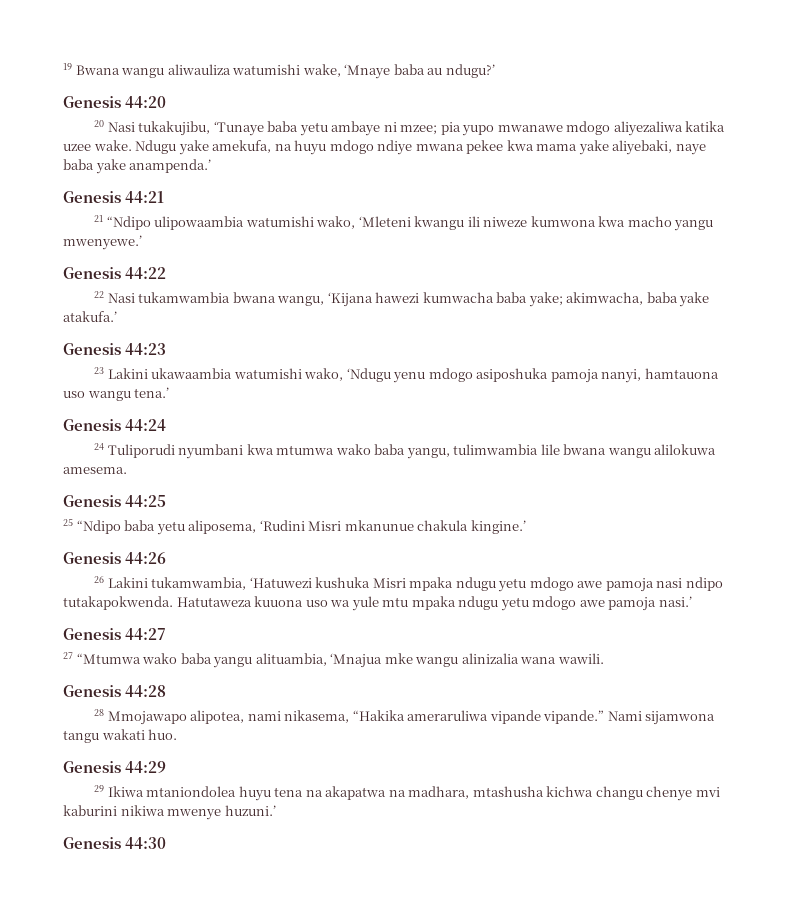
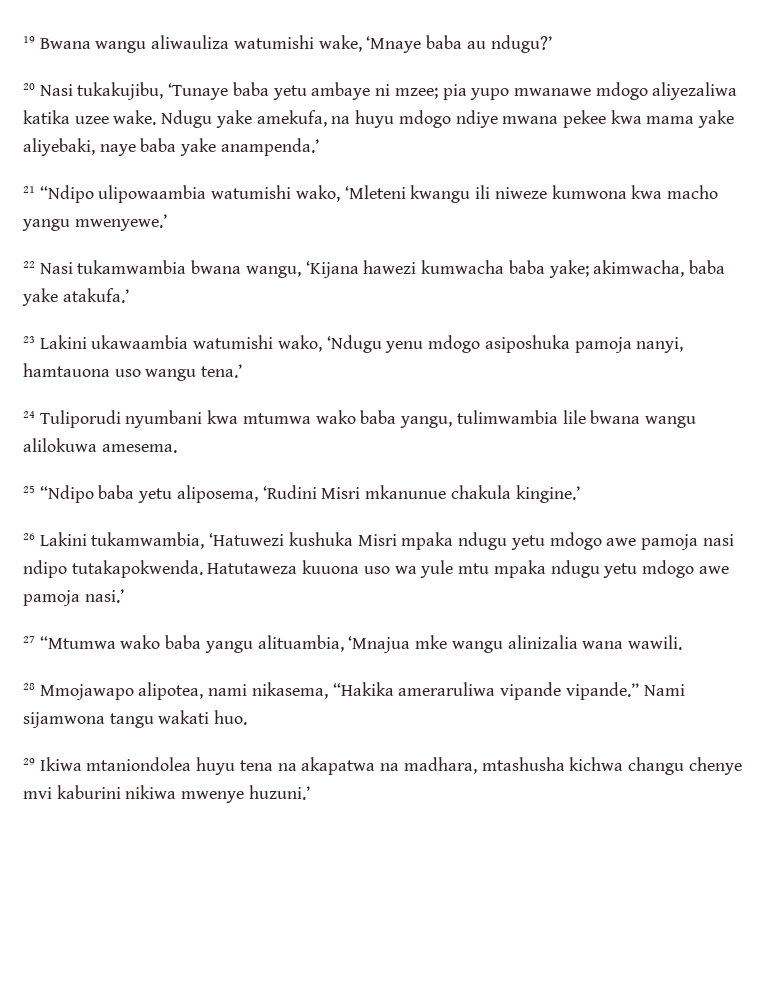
[63,96,167,108] // Genesis 44:20 -> (552, 44) none
[63,191,165,203] // Genesis 44:21 -> (319, 147) none
[63,267,167,279] // Genesis 44:22 -> (167, 222) none
[63,343,167,355] // Genesis 44:23 -> (129, 295) none
[63,419,167,431] // Genesis 44:24 -> (243, 371) none
[63,495,167,507] // Genesis 44:25 -> (177, 448) none
[63,552,167,564] // Genesis 44:26 -> (580, 494) none
[63,628,167,640] // Genesis 44:27 -> (124, 596) none
[63,685,167,697] // Genesis 44:28 -> (682, 642) none
[63,761,167,773] // Genesis 44:29 -> (248, 717) none
[63,837,167,849] // Genesis 44:30 -> (310, 792) none

